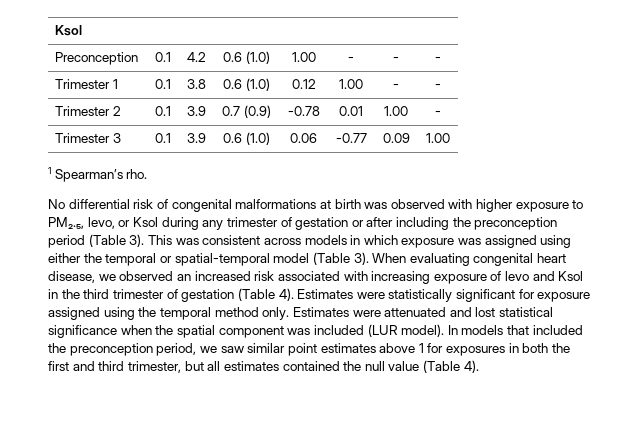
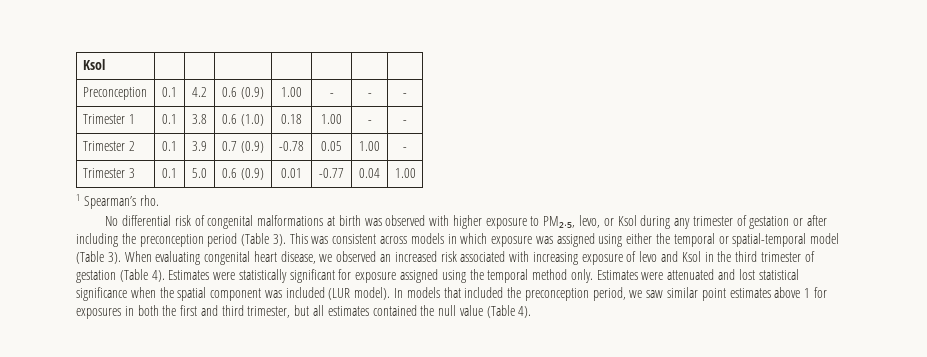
[245,51,270,64] (1.0) -> [240,87,264,99] (0.9)
[291,79,316,89] 0.12 -> [281,114,302,124] 0.18
[339,106,363,116] 0.01 -> [321,141,342,151] 0.05
[186,133,206,143] [223,132,270,145] [290,133,317,143] 3.9 | 0.6 (1.0) | 0.06 -> [192,168,207,178] [222,168,264,180] [281,168,302,178] 5.0 | 0.6 (0.9) | 0.01
[382,133,410,143] 0.09 -> [359,168,380,178] 0.04

